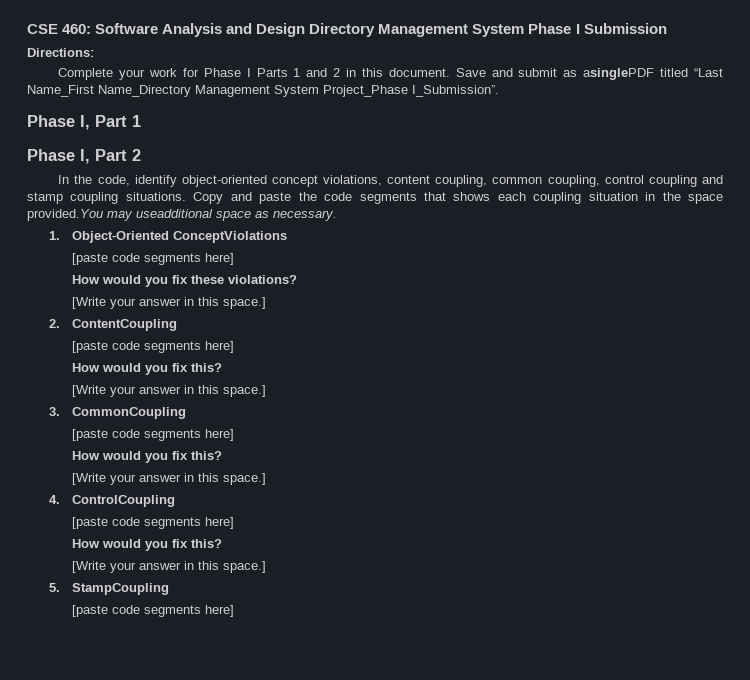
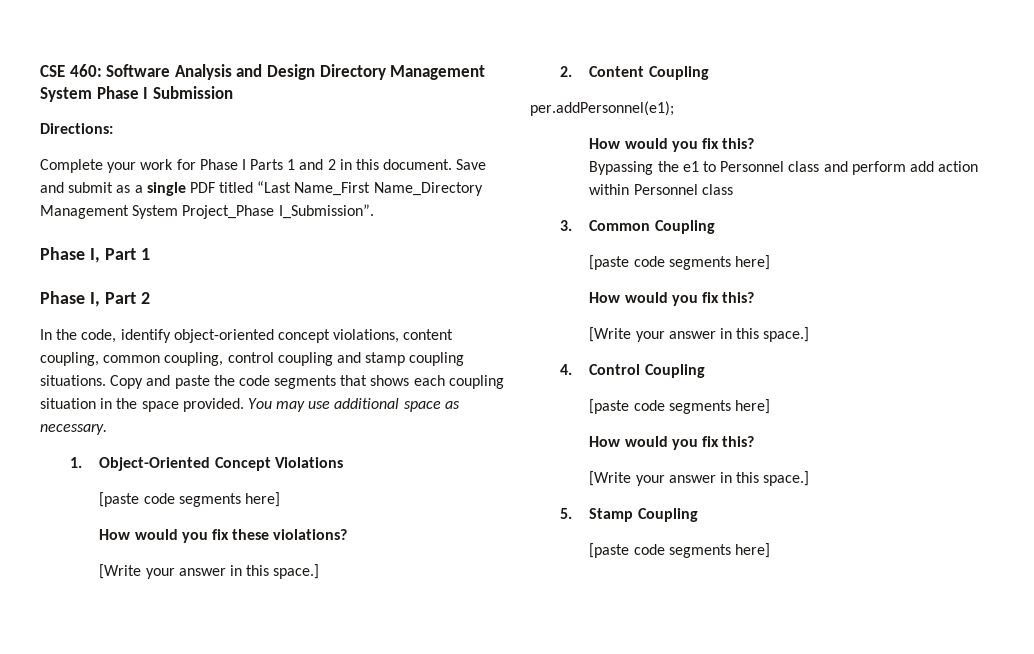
[583,68,655,80] asinglePDF -> [134,182,215,196] a single PDF
[27,209,213,221] provided.You may useadditional -> [182,398,400,412] provided. You may use additional
[172,231,287,243] ConceptViolations -> [214,457,343,471] Concept Violations
[71,319,177,331] ContentCoupling -> [589,66,709,80] [530,101,674,116] [589,138,755,152] [589,161,979,175] [589,184,733,195] [559,220,715,234] Content Coupling // per.addPersonnel(e1); // How would you fix this? // Bypassing the e1 to Personnel class and perform add action within Personnel class // 3. Common Coupling
[49,407,186,419] 3. CommonCoupling -> [559,364,705,378] 4. Control Coupling
[49,495,175,507] [71,517,234,529] [71,539,222,551] [71,561,266,573] [49,583,169,595] [71,605,234,617] 4. ControlCoupling // [paste code segments here] // How would you fix this? // [Write your answer in this space.] // 5. StampCoupling // [paste code segments here] -> [559,508,698,522] [589,543,770,558] 5. Stamp Coupling // [paste code segments here]

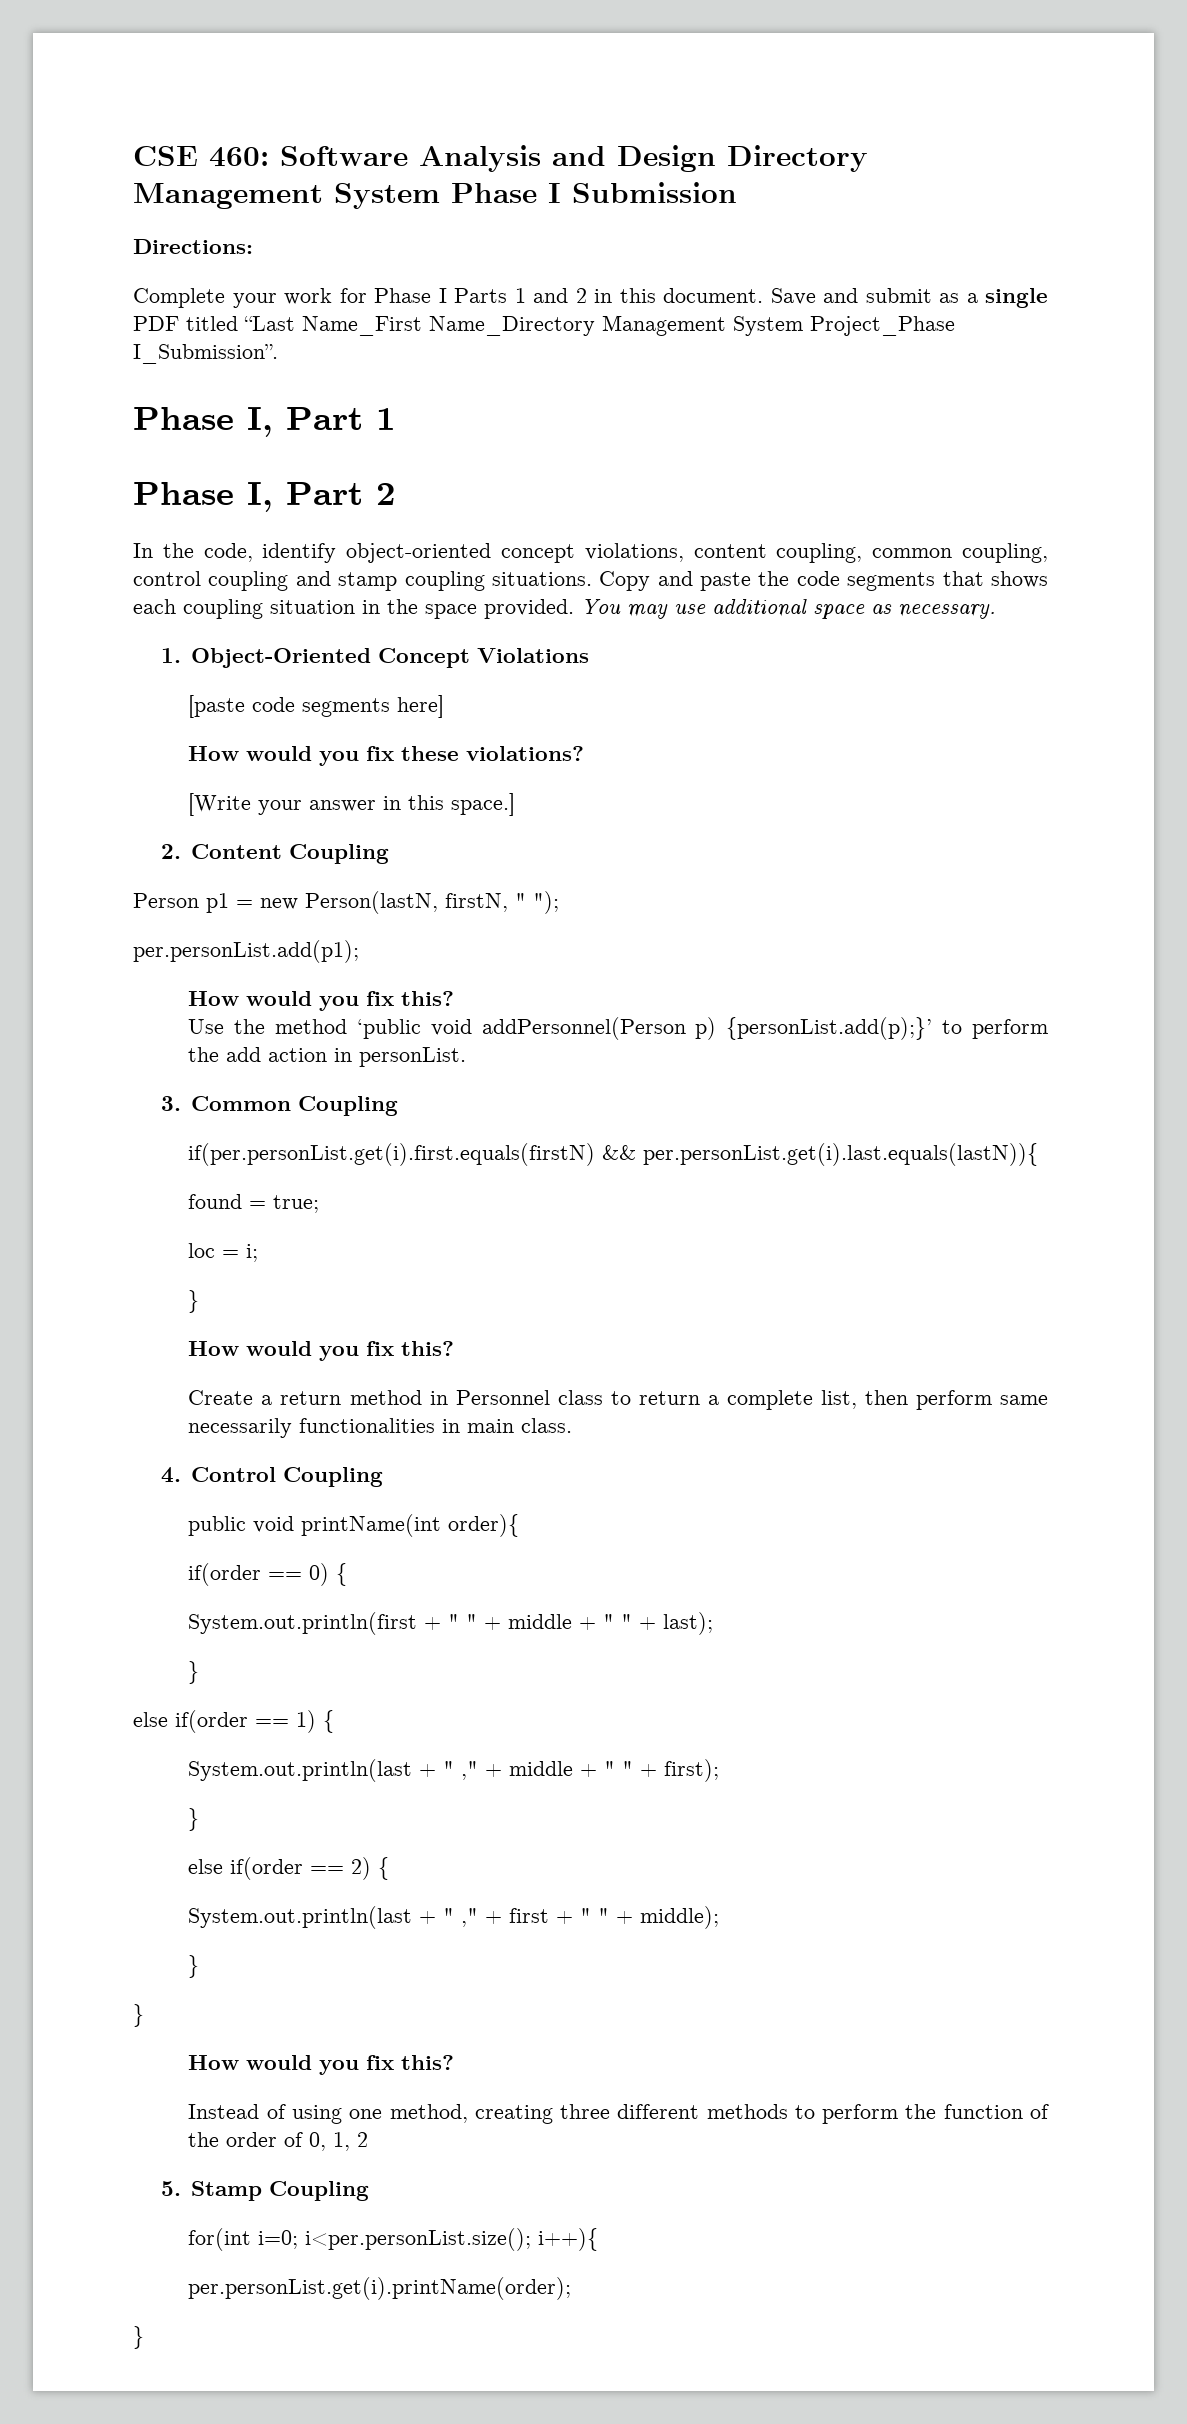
[530,101,674,116] [589,138,755,152] [589,161,979,175] [589,184,733,195] [559,220,715,234] [589,255,770,270] [589,292,755,306] [589,327,810,342] [559,364,705,378] [589,399,770,414] [589,436,755,450] [589,471,810,486] [559,508,698,522] [589,543,770,558] per.addPersonnel(e1); // How would you fix this? // Bypassing the e1 to Personnel class and perform add action within Personnel class // 3. Common Coupling // [paste code segments here] // How would you fix this? // [Write your answer in this space.] // 4. Control Coupling // [paste code segments here] // How would you fix this? // [Write your answer in this space.] // 5. Stamp Coupling // [paste code segments here] -> [133,891,559,914] [133,940,359,963] [188,991,455,1011] [188,1017,1048,1040] [188,1047,467,1067] [160,1096,399,1116] [188,1143,1039,1166] [188,1194,320,1213] [188,1243,259,1262] [188,1290,200,1313] [188,1341,455,1361] [188,1390,1048,1410] [188,1418,573,1438] [160,1467,384,1487] [188,1514,520,1537] [188,1563,348,1586] [188,1612,714,1635] [188,1661,200,1684] [133,1710,334,1733] [188,1759,720,1782] [188,1808,200,1831] [188,1857,390,1880] [188,1906,720,1929] [188,1955,200,1978] [133,2004,144,2027] [188,2055,455,2075] [188,2104,1049,2124] [188,2132,369,2151] [160,2181,370,2201] [188,2228,599,2251] [188,2277,572,2300] [133,2326,144,2349] Person p1 = new Person(lastN, firstN, " "); // per.personList.add(p1); // How would you fix this? // Use the method ‘public void addPersonnel(Person p) {personList.add(p);}’ to perform the add action in personList. // 3. Common Coupling // if(per.personList.get(i).first.equals(firstN) && per.personList.get(i).last.equals(lastN)){ // found = true; // loc = i; // } // How would you fix this? // Create a return method in Personnel class to return a complete list, then perform same necessarily functionalities in main class. // 4. Control Coupling // public void printName(int order){ // if(order == 0) { // System.out.println(first + " " + middle + " " + last); // } // else if(order == 1) { // System.out.println(last + " ," + middle + " " + first); // } // else if(order == 2) { // System.out.println(last + " ," + first + " " + middle); // } // } // How would you fix this? // Instead of using one method, creating three different methods to perform the function of the order of 0, 1, 2 // 5. Stamp Coupling // for(int i=0; i<per.personList.size(); i++){ // per.personList.get(i).printName(order); // }

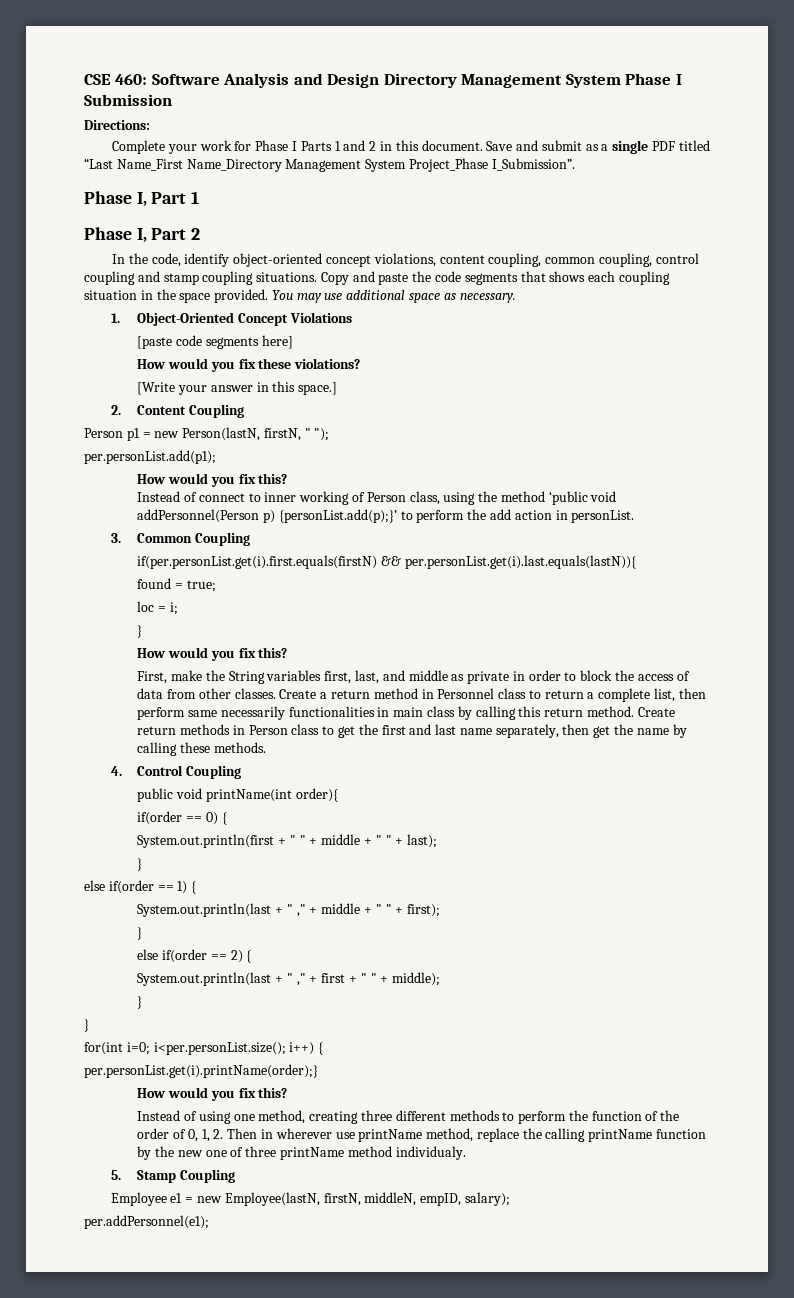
[188,1019,225,1034] Use -> [137,491,476,505] Instead of connect to inner working of Person class, using
(455, 1348) none -> [137,670,690,684] [137,688,276,699] First, make the String variables first, last, and middle as private in order to block the access of data from other classes.
[521,1418,573,1433] class. -> [427,706,675,720] [137,724,687,738] [137,742,266,756] class by calling this return method. Create return methods in Person class to get the first and last name separately, then get the name by calling these methods.
(144, 2015) none -> [84,1042,324,1055] [84,1064,318,1078] // for(int i=0; i<per.personList.size(); i++) { // per.personList.get(i).printName(order);}
[357,2132,369,2147] [160,2181,370,2201] [188,2228,599,2251] [188,2277,572,2300] [133,2326,144,2349] 2 // 5. Stamp Coupling // for(int i=0; i<per.personList.size(); i++){ // per.personList.get(i).printName(order); // } -> [213,1128,707,1142] [137,1146,466,1160] [110,1169,236,1183] [110,1192,510,1206] [84,1215,209,1229] 2. Then in wherever use printName method, replace the calling printName function by the new one of three printName method individualy. // 5. Stamp Coupling // Employee e1 = new Employee(lastN, firstN, middleN, empID, salary); // per.addPersonnel(e1);

